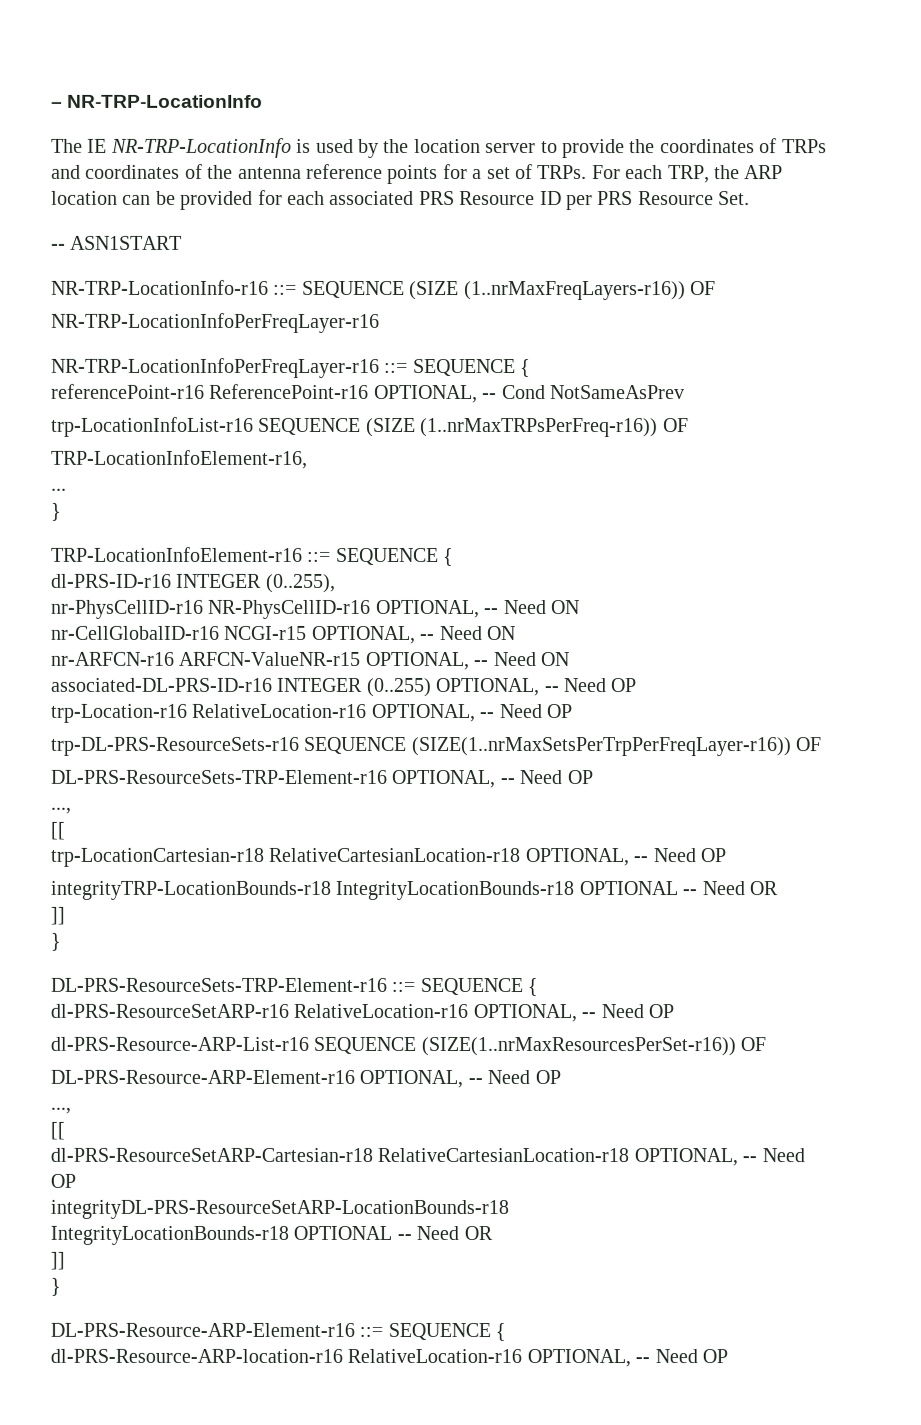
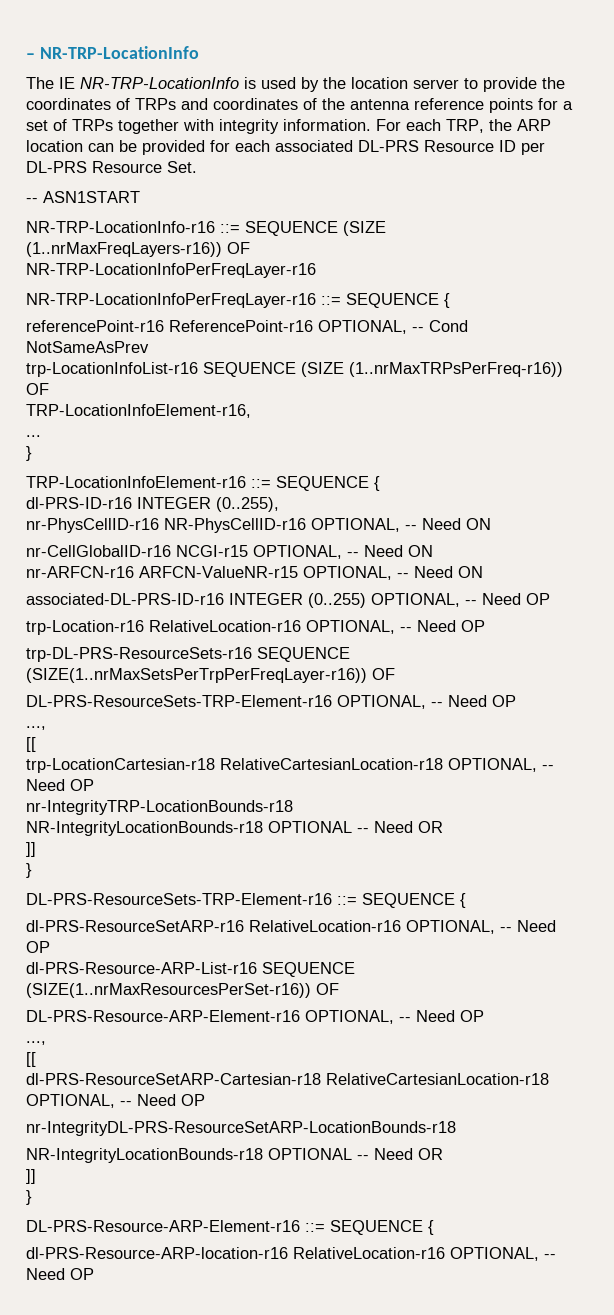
[537,165,588,180] TRPs. -> [72,119,371,134] TRPs together with integrity information.
[418,190,455,205] PRS -> [358,140,419,152] DL-PRS
[597,191,634,206] PRS -> [26,161,87,173] DL-PRS
[50,880,575,901] integrityTRP-LocationBounds-r18 IntegrityLocationBounds-r18 -> [26,800,293,815] [26,821,263,836] nr-IntegrityTRP-LocationBounds-r18 // NR-IntegrityLocationBounds-r18
[50,1199,509,1220] [50,1225,289,1245] integrityDL-PRS-ResourceSetARP-LocationBounds-r18 // IntegrityLocationBounds-r18 -> [26,1121,456,1136] [26,1148,263,1163] nr-IntegrityDL-PRS-ResourceSetARP-LocationBounds-r18 // NR-IntegrityLocationBounds-r18

